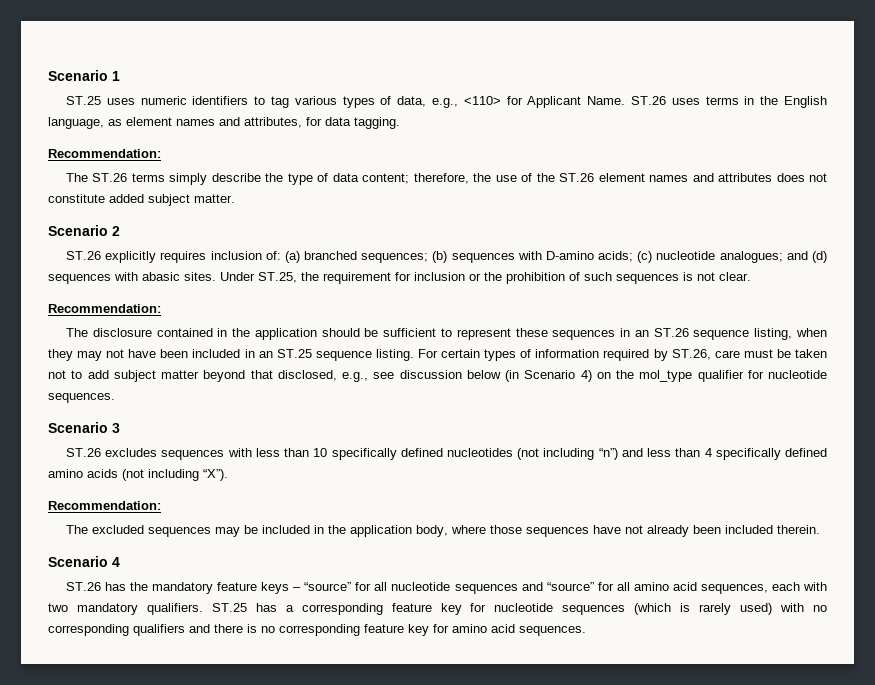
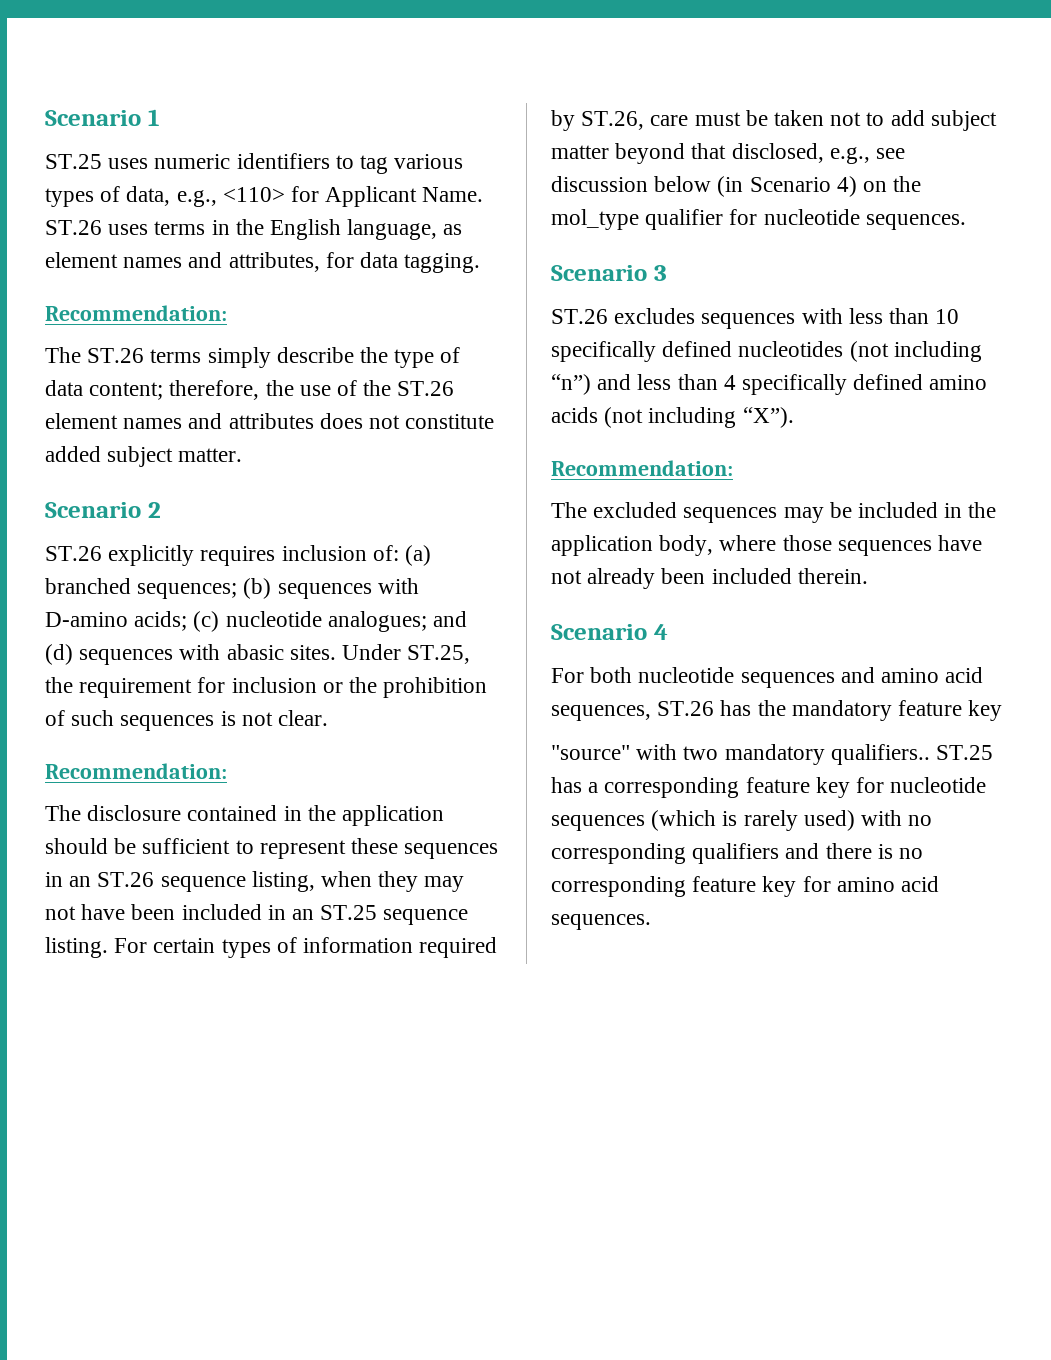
(120, 562) none -> [551,667,984,688] [551,705,651,721] For both nucleotide sequences and amino acid sequences,
[261,582,800,594] keys – “source” for all nucleotide sequences and “source” for all amino acid sequences, each -> [968,700,1003,721] [551,745,630,760] key // "source"
[146,603,203,615] qualifiers. -> [830,744,930,765] qualifiers..

